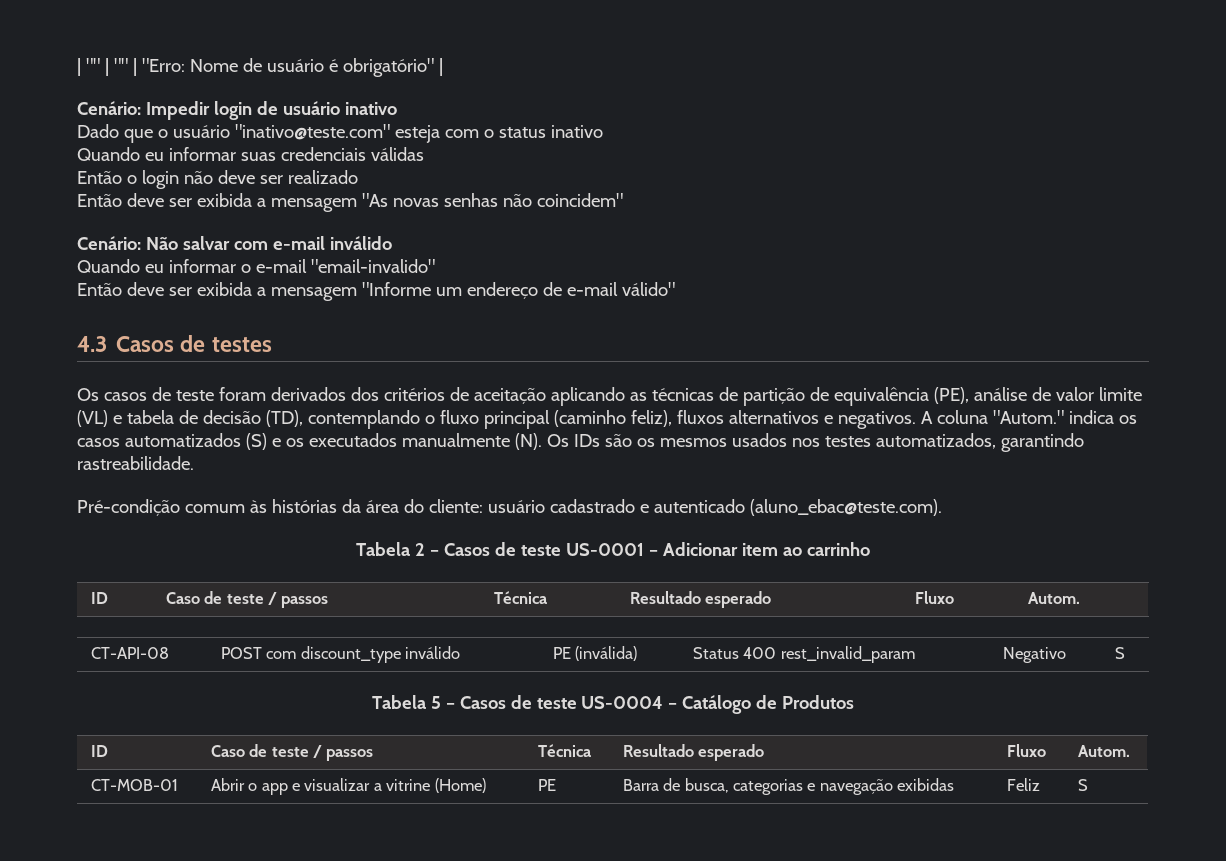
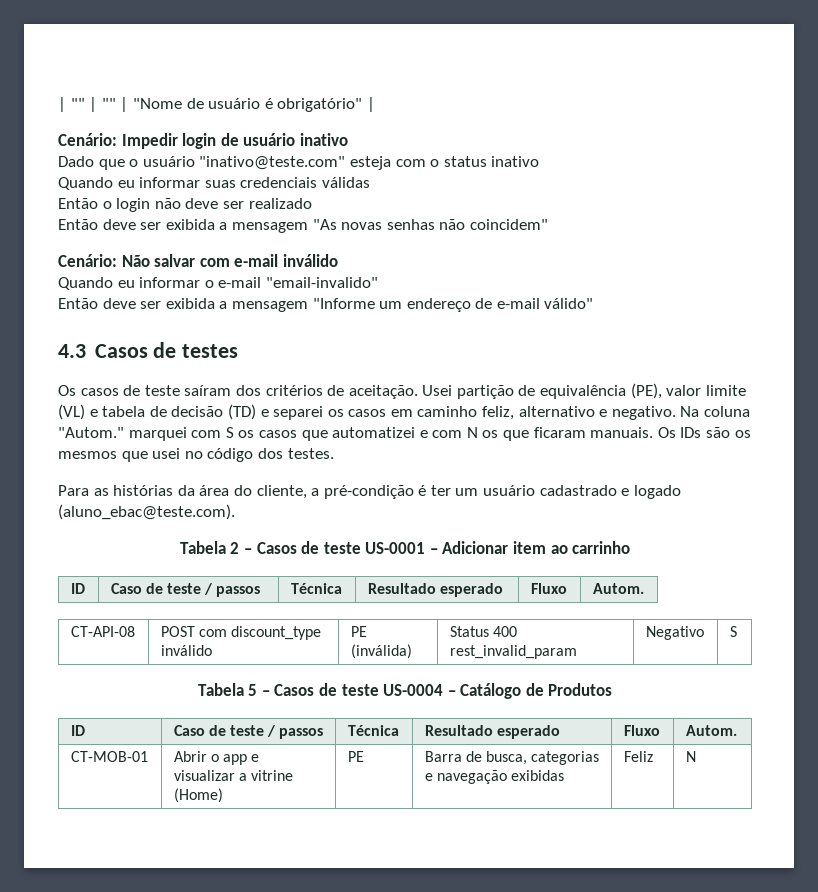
[141,58,238,72] "Erro: Nome -> [132,98,182,109] "Nome
[218,387,346,401] foram derivados -> [184,385,232,396] saíram
[473,387,738,406] aceitação aplicando as técnicas de -> [348,385,453,399] aceitação. Usei
[973,387,1051,401] análise de -> (662, 391) none
[265,410,1137,429] [77,433,542,450] (TD), contemplando o fluxo principal (caminho feliz), fluxos alternativos e negativos. A coluna "Autom." indica os casos automatizados (S) e os executados manualmente (N). -> [227,404,751,420] [58,427,654,441] (TD) e separei os casos em caminho feliz, alternativo e negativo. Na coluna "Autom." marquei com S os casos que automatizei e com N os que ficaram manuais.
[731,433,1084,452] [77,456,194,470] [77,499,483,516] usados nos testes automatizados, garantindo rastreabilidade. // Pré-condição comum às histórias da área do cliente: -> [121,448,334,462] [58,485,479,499] que usei no código dos testes. // Para as histórias da área do cliente, a pré-condição é ter um
[653,499,745,513] autenticado -> [633,485,681,499] logado
[1077,779,1088,791] S -> [685,751,696,762] N

